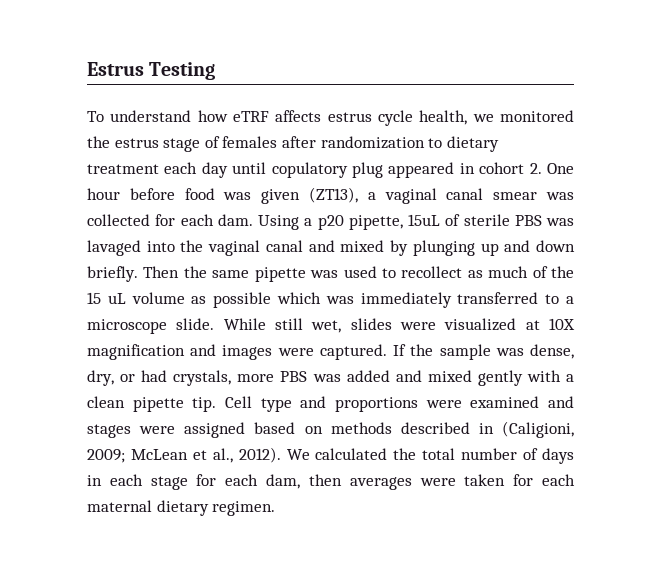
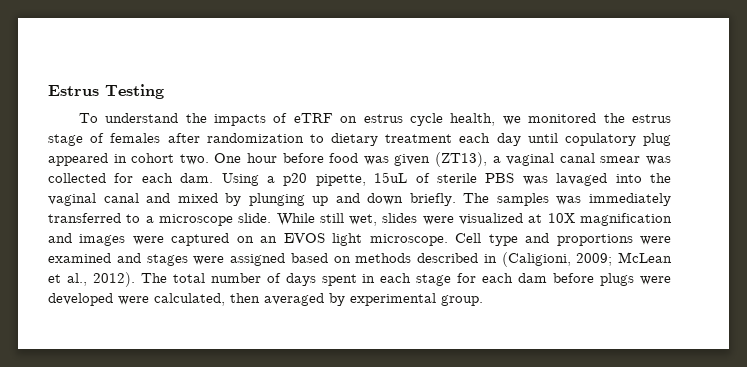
[197,110,322,122] how eTRF affects -> [185,113,358,126] the impacts of eTRF on
[529,163,542,174] 2. -> [179,154,209,165] two.
[143,266,574,282] [87,292,321,308] Then the same pipette was used to recollect as much of the 15 uL volume as possible which -> [463,193,549,206] The samples
[319,344,574,360] [87,370,574,386] [87,396,217,412] captured. If the sample was dense, dry, or had crystals, more PBS was added and mixed gently with a clean pipette tip. -> [171,233,448,246] captured on an EVOS light microscope.
[286,448,417,460] We calculated the -> [140,273,167,283] The
(575, 456) none -> [321,274,357,286] spent
[266,474,575,490] [87,500,276,516] dam, then averages were taken for each maternal dietary regimen. -> [518,273,671,286] [48,293,483,306] dam before plugs were developed were calculated, then averaged by experimental group.

